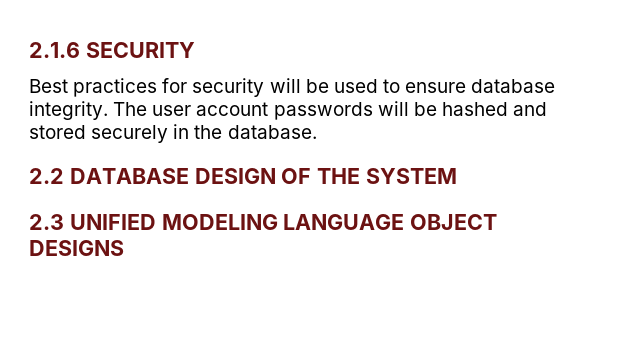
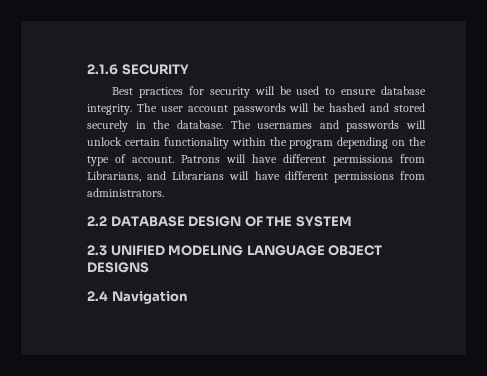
(317, 132) none -> [230,120,426,132] [87,137,426,149] [87,154,425,166] [87,171,425,183] [87,188,164,197] The usernames and passwords will unlock certain functionality within the program depending on the type of account. Patrons will have different permissions from Librarians, and Librarians will have different permissions from administrators.
(124, 248) none -> [87,291,187,304] // 2.4 Navigation

